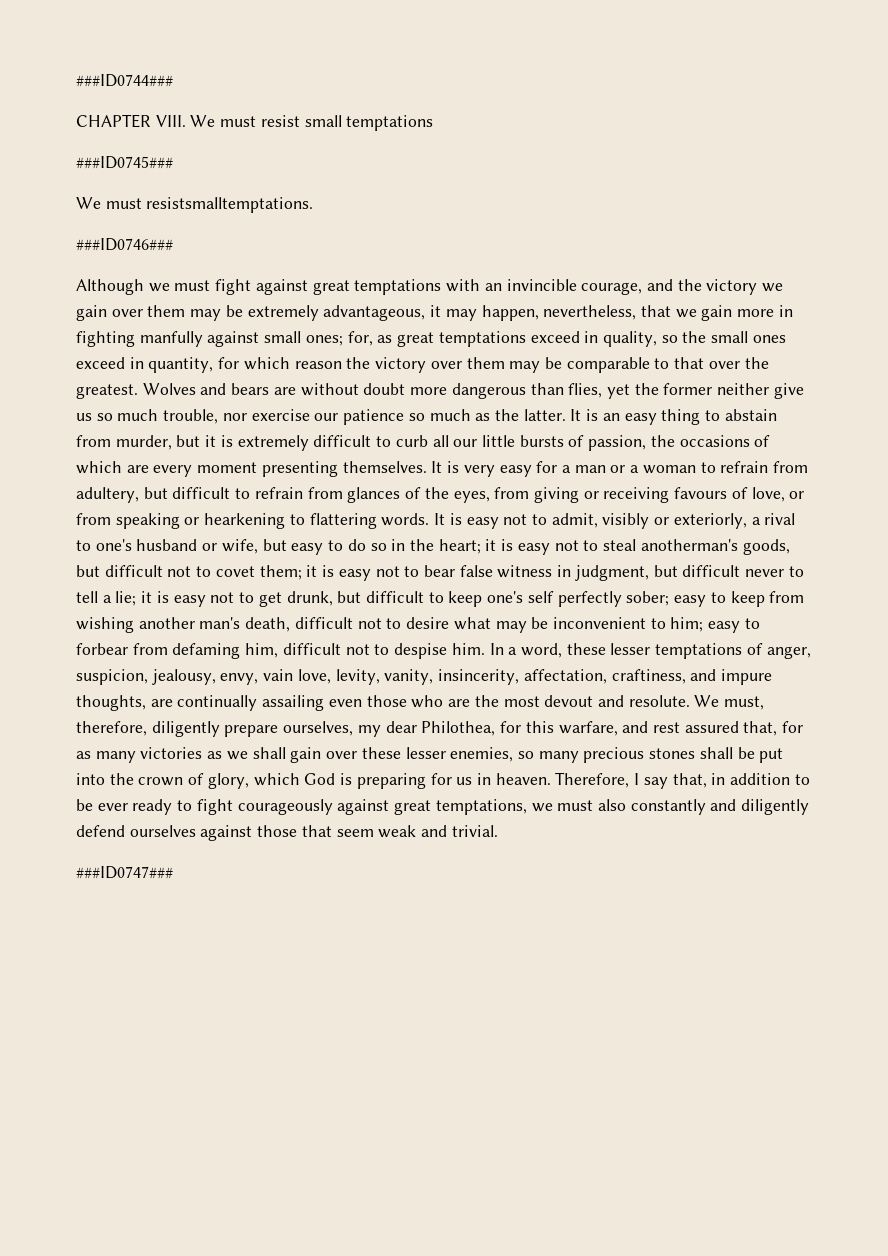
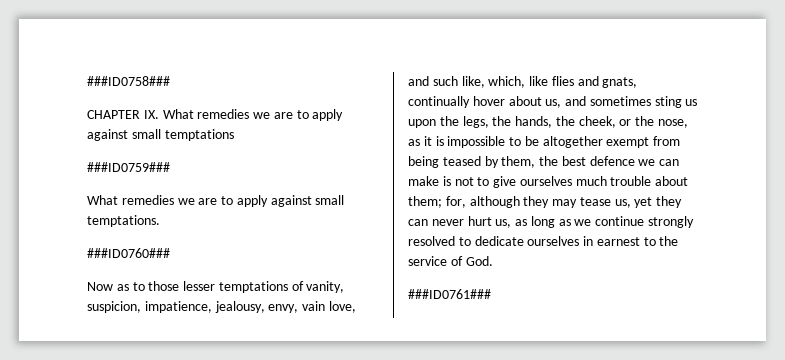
[76,74,173,87] ###ID0744### -> [87,76,170,86] ###ID0758###
[155,115,434,131] [76,156,173,169] [76,197,314,213] [76,238,173,251] [76,279,784,295] [76,305,793,321] [76,331,786,347] [76,357,769,373] [76,383,804,399] [76,409,777,425] [76,435,771,451] [76,461,809,477] [76,487,805,503] [76,513,796,529] [76,539,790,555] [76,565,804,581] [76,591,805,607] [76,617,760,633] [76,643,811,659] [76,669,772,685] [76,695,765,711] [76,721,804,737] [76,747,784,763] [76,772,810,789] [76,799,810,815] [76,825,498,841] [76,866,173,879] VIII. We must resist small temptations // ###ID0745### // We must resistsmalltemptations. // ###ID0746### // Although we must fight against great temptations with an invincible courage, and the victory we gain over them may be extremely advantageous, it may happen, nevertheless, that we gain more in fighting manfully against small ones; for, as great temptations exceed in quality, so the small ones exceed in quantity, for which reason the victory over them may be comparable to that over the greatest. Wolves and bears are without doubt more dangerous than flies, yet the former neither give us so much trouble, nor exercise our patience so much as the latter. It is an easy thing to abstain from murder, but it is extremely difficult to curb all our little bursts of passion, the occasions of which are every moment presenting themselves. It is very easy for a man or a woman to refrain from adultery, but difficult to refrain from glances of the eyes, from giving or receiving favours of love, or from speaking or hearkening to flattering words. It is easy not to admit, visibly or exteriorly, a rival to one's husband or wife, but easy to do so in the heart; it is easy not to steal anotherman's goods, but difficult not to covet them; it is easy not to bear false witness in judgment, but difficult never to tell a lie; it is easy not to get drunk, but difficult to keep one's self perfectly sober; easy to keep from wishing another man's death, difficult not to desire what may be inconvenient to him; easy to forbear from defaming him, difficult not to despise him. In a word, these lesser temptations of anger, suspicion, jealousy, envy, vain love, levity, vanity, insincerity, affectation, craftiness, and impure thoughts, are continually assailing even those who are the most devout and resolute. We must, therefore, diligently prepare ourselves, my dear Philothea, for this warfare, and rest assured that, for as many victories as we shall gain over these lesser enemies, so many precious stones shall be put into the crown of glory, which God is preparing for us in heaven. Therefore, I say that, in addition to be ever ready to fight courageously against great temptations, we must also constantly and diligently defend ourselves against those that seem weak and trivial. // ###ID0747### -> [143,109,344,121] [87,129,234,141] [87,162,170,172] [87,195,345,207] [87,215,160,227] [87,248,170,258] [87,281,345,293] [87,301,356,313] [408,76,638,88] [408,96,698,108] [408,116,689,128] [408,136,681,148] [408,156,680,168] [408,176,689,188] [408,196,683,208] [408,216,695,228] [408,236,679,246] [408,256,493,266] [408,289,491,299] IX. What remedies we are to apply against small temptations // ###ID0759### // What remedies we are to apply against small temptations. // ###ID0760### // Now as to those lesser temptations of vanity, suspicion, impatience, jealousy, envy, vain love, and such like, which, like flies and gnats, continually hover about us, and sometimes sting us upon the legs, the hands, the cheek, or the nose, as it is impossible to be altogether exempt from being teased by them, the best defence we can make is not to give ourselves much trouble about them; for, although they may tease us, yet they can never hurt us, as long as we continue strongly resolved to dedicate ourselves in earnest to the service of God. // ###ID0761###

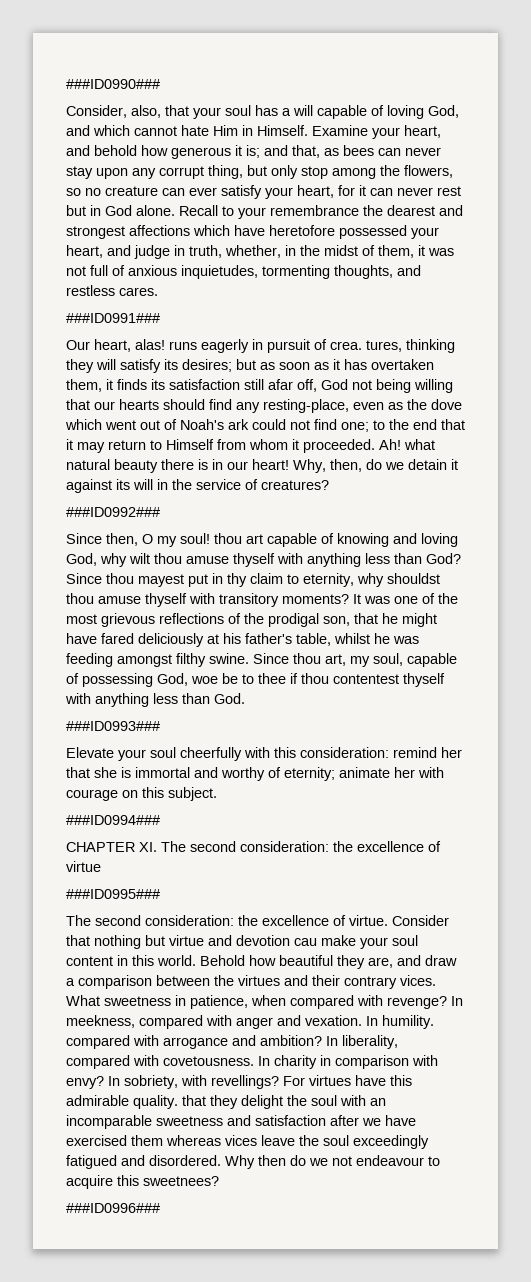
[87,76,170,86] [87,109,344,121] [87,129,234,141] [87,162,170,172] [87,195,345,207] [87,215,160,227] [87,248,170,258] [87,281,345,293] [87,301,356,313] [408,76,638,88] [408,96,698,108] [408,116,689,128] [408,136,681,148] [408,156,680,168] [408,176,689,188] [408,196,683,208] [408,216,695,228] [408,236,679,246] [408,256,493,266] [408,289,491,299] ###ID0758### // CHAPTER IX. What remedies we are to apply against small temptations // ###ID0759### // What remedies we are to apply against small temptations. // ###ID0760### // Now as to those lesser temptations of vanity, suspicion, impatience, jealousy, envy, vain love, and such like, which, like flies and gnats, continually hover about us, and sometimes sting us upon the legs, the hands, the cheek, or the nose, as it is impossible to be altogether exempt from being teased by them, the best defence we can make is not to give ourselves much trouble about them; for, although they may tease us, yet they can never hurt us, as long as we continue strongly resolved to dedicate ourselves in earnest to the service of God. // ###ID0761### -> [66,79,160,89] [66,105,459,119] [66,125,441,139] [66,145,441,159] [66,165,453,179] [66,185,461,199] [66,205,463,219] [66,225,439,239] [66,245,454,259] [66,265,421,279] [66,285,158,296] [66,313,160,323] [66,339,455,353] [66,359,434,373] [66,379,453,393] [66,399,462,413] [65,419,465,432] [66,439,435,453] [66,459,458,473] [66,479,329,493] [66,507,160,517] [66,533,458,547] [66,553,461,567] [66,573,440,587] [66,593,458,607] [66,613,437,627] [66,633,419,647] [66,653,457,667] [66,673,445,687] [65,693,245,707] [66,721,160,731] [66,747,462,761] [66,767,444,781] [66,787,217,801] [66,815,160,825] [66,841,441,852] [66,861,101,872] [66,889,160,899] [66,915,449,926] [66,935,418,949] [66,955,457,969] [66,975,436,989] [66,995,463,1009] [66,1015,434,1029] [66,1035,398,1049] [66,1055,438,1069] [66,1075,412,1089] [66,1095,386,1109] [66,1115,416,1129] [66,1135,429,1149] [66,1155,440,1169] [66,1175,219,1189] [66,1203,160,1213] ###ID0990### // Consider, also, that your soul has a will capable of loving God, and which cannot hate Him in Himself. Examine your heart, and behold how generous it is; and that, as bees can never stay upon any corrupt thing, but only stop among the flowers, so no creature can ever satisfy your heart, for it can never rest but in God alone. Recall to your remembrance the dearest and strongest affections which have heretofore possessed your heart, and judge in truth, whether, in the midst of them, it was not full of anxious inquietudes, tormenting thoughts, and restless cares. // ###ID0991### // Our heart, alas! runs eagerly in pursuit of crea. tures, thinking they will satisfy its desires; but as soon as it has overtaken them, it finds its satisfaction still afar off, God not being willing that our hearts should find any resting-place, even as the dove which went out of Noah's ark could not find one; to the end that it may return to Himself from whom it proceeded. Ah! what natural beauty there is in our heart! Why, then, do we detain it against its will in the service of creatures? // ###ID0992### // Since then, O my soul! thou art capable of knowing and loving God, why wilt thou amuse thyself with anything less than God? Since thou mayest put in thy claim to eternity, why shouldst thou amuse thyself with transitory moments? It was one of the most grievous reflections of the prodigal son, that he might have fared deliciously at his father's table, whilst he was feeding amongst filthy swine. Since thou art, my soul, capable of possessing God, woe be to thee if thou contentest thyself with anything less than God. // ###ID0993### // Elevate your soul cheerfully with this consideration: remind her that she is immortal and worthy of eternity; animate her with courage on this subject. // ###ID0994### // CHAPTER XI. The second consideration: the excellence of virtue // ###ID0995### // The second consideration: the excellence of virtue. Consider that nothing but virtue and devotion cau make your soul content in this world. Behold how beautiful they are, and draw a comparison between the virtues and their contrary vices. What sweetness in patience, when compared with revenge? In meekness, compared with anger and vexation. In humility. compared with arrogance and ambition? In liberality, compared with covetousness. In charity in comparison with envy? In sobriety, with revellings? For virtues have this admirable quality. that they delight the soul with an incomparable sweetness and satisfaction after we have exercised them whereas vices leave the soul exceedingly fatigued and disordered. Why then do we not endeavour to acquire this sweetnees? // ###ID0996###

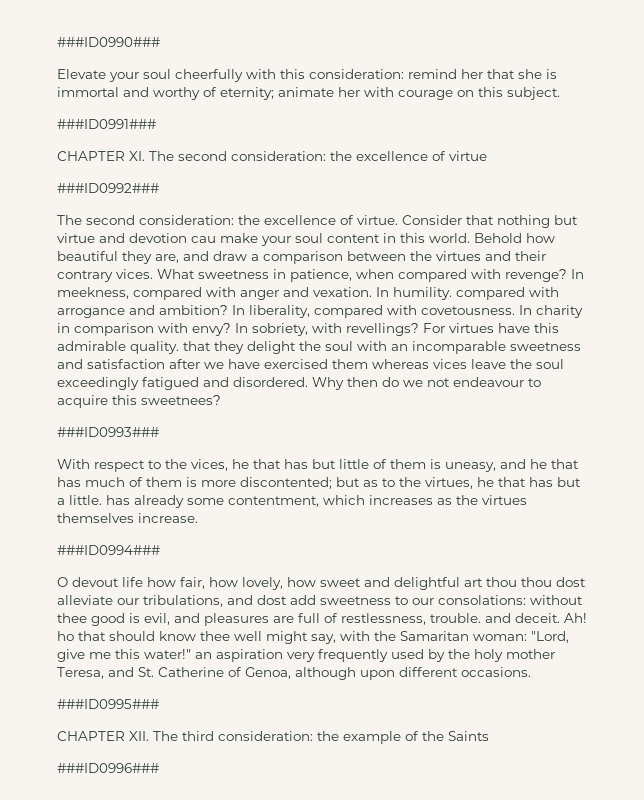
[66,105,459,119] [66,125,441,139] [66,145,441,159] [66,165,453,179] [66,185,461,199] [66,205,463,219] [66,225,439,239] [66,245,454,259] [66,265,421,279] [66,285,158,296] [66,313,160,323] [66,339,455,353] [66,359,434,373] [66,379,453,393] [66,399,462,413] [65,419,465,432] [66,439,435,453] [66,459,458,473] [66,479,329,493] [66,507,160,517] [66,533,458,547] [66,553,461,567] [66,573,440,587] [66,593,458,607] [66,613,437,627] [66,633,419,647] [66,653,457,667] [66,673,445,687] [65,693,245,707] [66,721,160,731] // Consider, also, that your soul has a will capable of loving God, and which cannot hate Him in Himself. Examine your heart, and behold how generous it is; and that, as bees can never stay upon any corrupt thing, but only stop among the flowers, so no creature can ever satisfy your heart, for it can never rest but in God alone. Recall to your remembrance the dearest and strongest affections which have heretofore possessed your heart, and judge in truth, whether, in the midst of them, it was not full of anxious inquietudes, tormenting thoughts, and restless cares. // ###ID0991### // Our heart, alas! runs eagerly in pursuit of crea. tures, thinking they will satisfy its desires; but as soon as it has overtaken them, it finds its satisfaction still afar off, God not being willing that our hearts should find any resting-place, even as the dove which went out of Noah's ark could not find one; to the end that it may return to Himself from whom it proceeded. Ah! what natural beauty there is in our heart! Why, then, do we detain it against its will in the service of creatures? // ###ID0992### // Since then, O my soul! thou art capable of knowing and loving God, why wilt thou amuse thyself with anything less than God? Since thou mayest put in thy claim to eternity, why shouldst thou amuse thyself with transitory moments? It was one of the most grievous reflections of the prodigal son, that he might have fared deliciously at his father's table, whilst he was feeding amongst filthy swine. Since thou art, my soul, capable of possessing God, woe be to thee if thou contentest thyself with anything less than God. // ###ID0993### -> (160, 42) none
[66,815,160,825] ###ID0994### -> [57,119,156,129] ###ID0991###
[66,889,160,899] ###ID0995### -> [57,183,159,193] ###ID0992###
(219, 1181) none -> [57,427,159,437] [57,459,579,472] [57,477,581,489] [57,495,527,508] [57,513,198,523] [57,545,160,555] [57,577,586,590] [57,595,583,607] [57,613,587,626] [57,631,569,644] [57,649,555,662] [57,667,531,680] [57,699,159,709] [57,731,489,744] // ###ID0993### // With respect to the vices, he that has but little of them is uneasy, and he that has much of them is more discontented; but as to the virtues, he that has but a little. has already some contentment, which increases as the virtues themselves increase. // ###ID0994### // O devout life how fair, how lovely, how sweet and delightful art thou thou dost alleviate our tribulations, and dost add sweetness to our consolations: without thee good is evil, and pleasures are full of restlessness, trouble. and deceit. Ah! ho that should know thee well might say, with the Samaritan woman: "Lord, give me this water!" an aspiration very frequently used by the holy mother Teresa, and St. Catherine of Genoa, although upon different occasions. // ###ID0995### // CHAPTER XII. The third consideration: the example of the Saints

